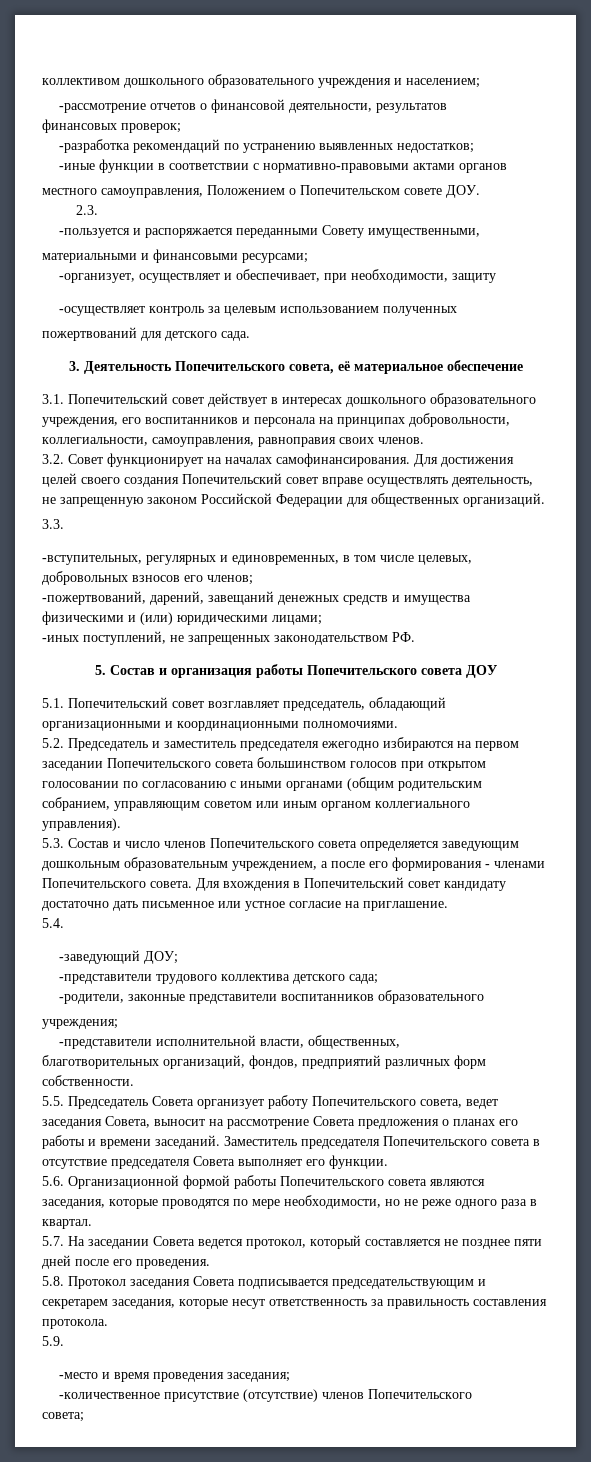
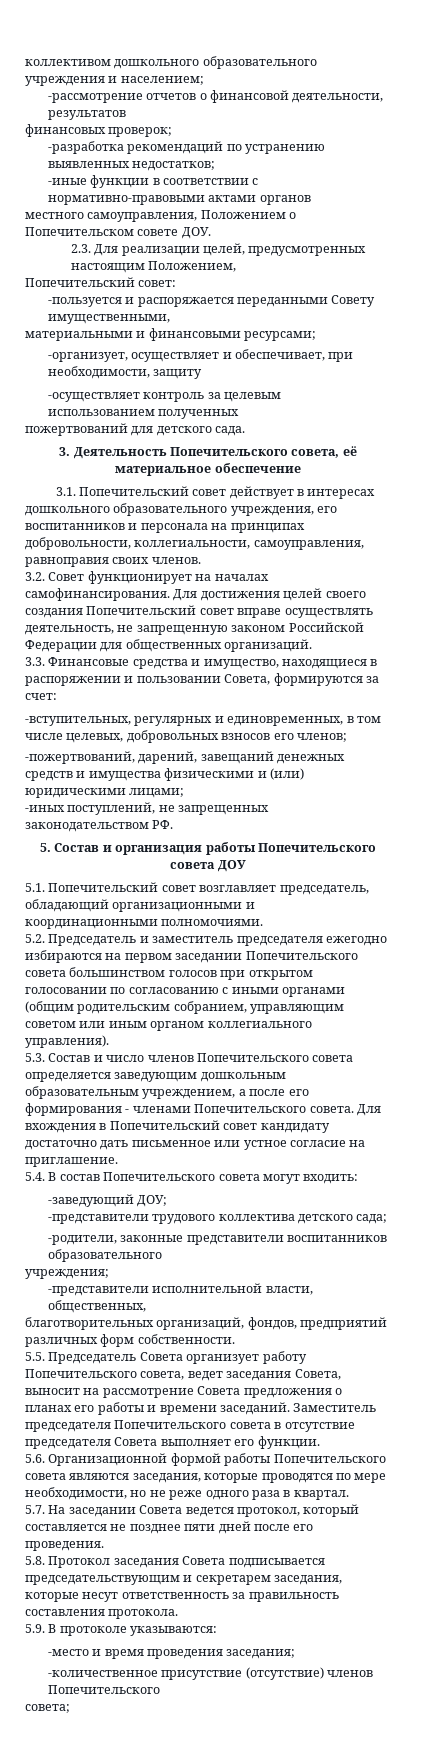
(98, 210) none -> [94,243,367,256] [70,261,237,273] [25,277,177,287] Для реализации целей, предусмотренных настоящим Положением, // Попечительский совет:
(64, 524) none -> [48,657,378,669] [25,673,379,686] [25,693,57,700] Финансовые средства и имущество, находящиеся в распоряжении и пользовании Совета, формируются за счет:
(64, 923) none -> [48,1172,359,1184] В состав Попечительского совета могут входить:
(64, 1341) none -> [48,1624,218,1636] В протоколе указываются:

